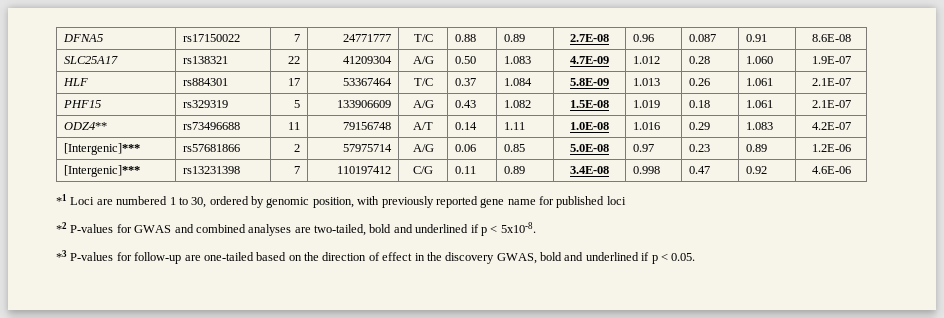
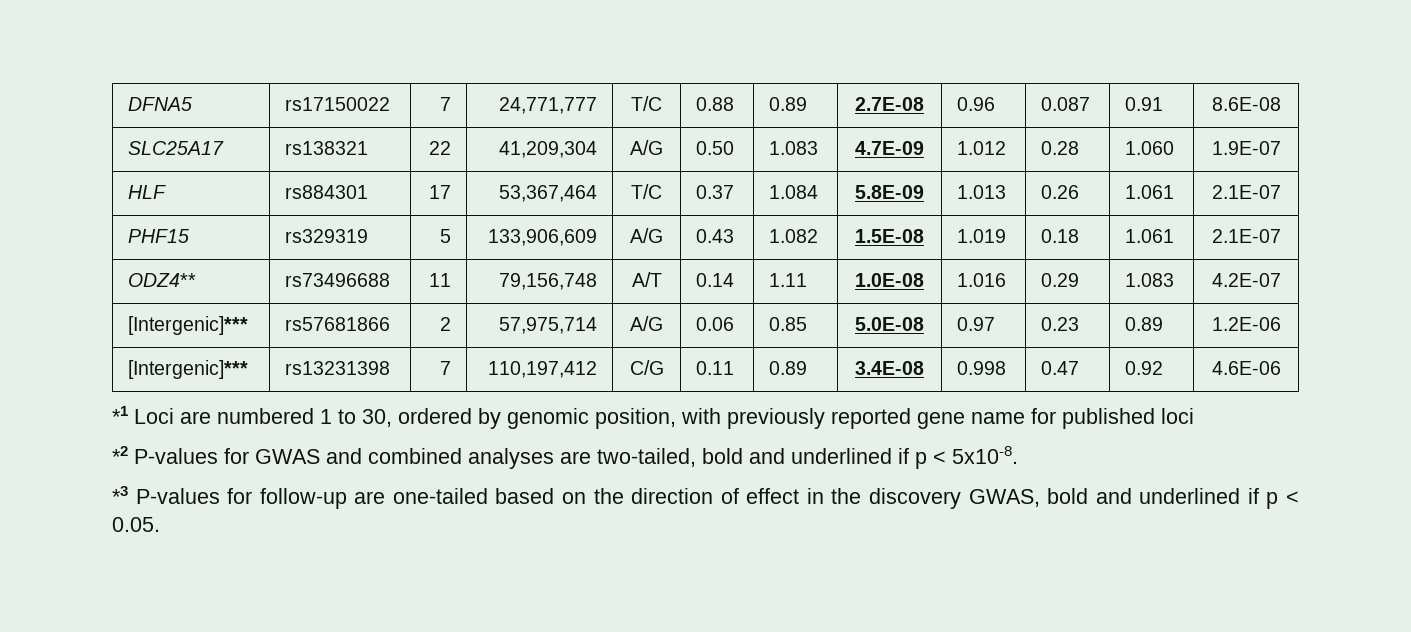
[342,34,391,42] 24771777 -> [499,97,598,114] 24,771,777
[342,56,392,64] 41209304 -> [499,141,598,158] 41,209,304
[342,78,392,86] 53367464 -> [499,185,598,202] 53,367,464
[336,100,391,108] 133906609 -> [488,229,598,246] 133,906,609
[342,122,391,130] 79156748 -> [499,273,598,290] 79,156,748
[342,144,392,152] 57975714 -> [499,317,598,334] 57,975,714
[336,166,391,174] 110197412 -> [488,361,598,378] 110,197,412

